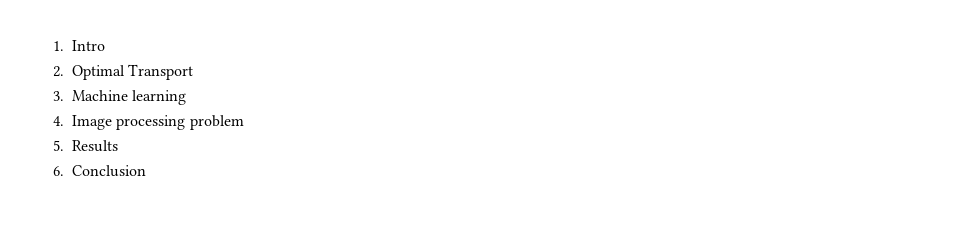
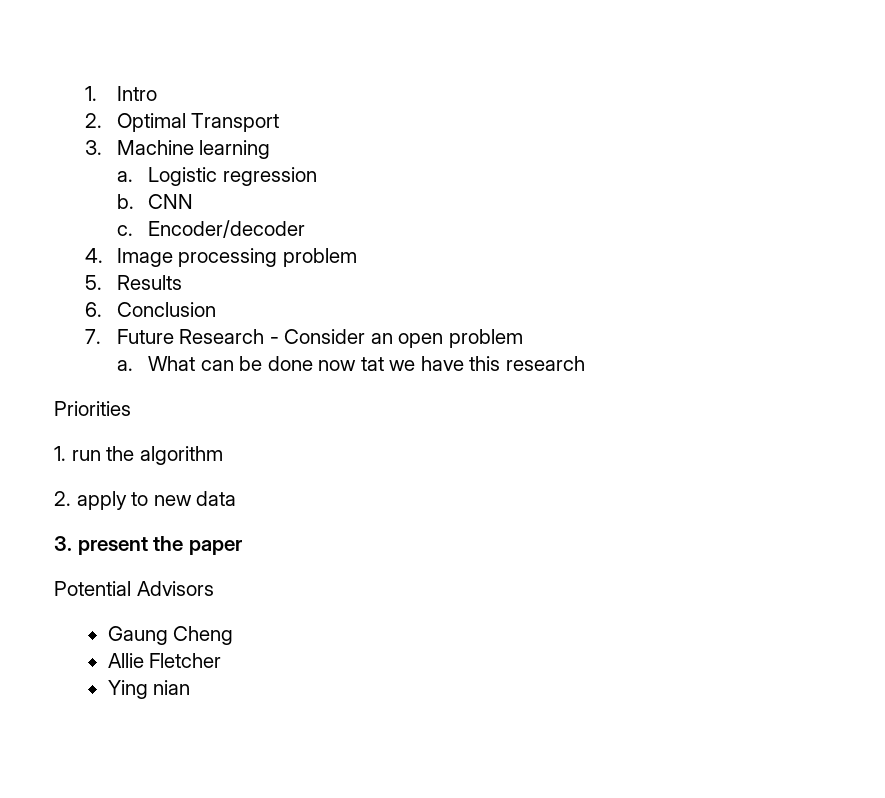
(187, 97) none -> [116,167,317,186] [116,194,193,209] [116,220,305,238] // a. Logistic regression // b. CNN // c. Encoder/decoder
(147, 171) none -> [85,329,523,348] [116,356,585,371] [54,401,131,416] [54,446,223,465] [54,491,237,510] [54,536,242,555] [54,581,214,596] [107,626,234,645] [107,653,222,668] [107,680,191,699] // 7. Future Research - Consider an open problem // a. What can be done now tat we have this research // Priorities // 1. run the algorithm // 2. apply to new data // 3. present the paper // Potential Advisors // Gaung Cheng // Allie Fletcher // Ying nian

